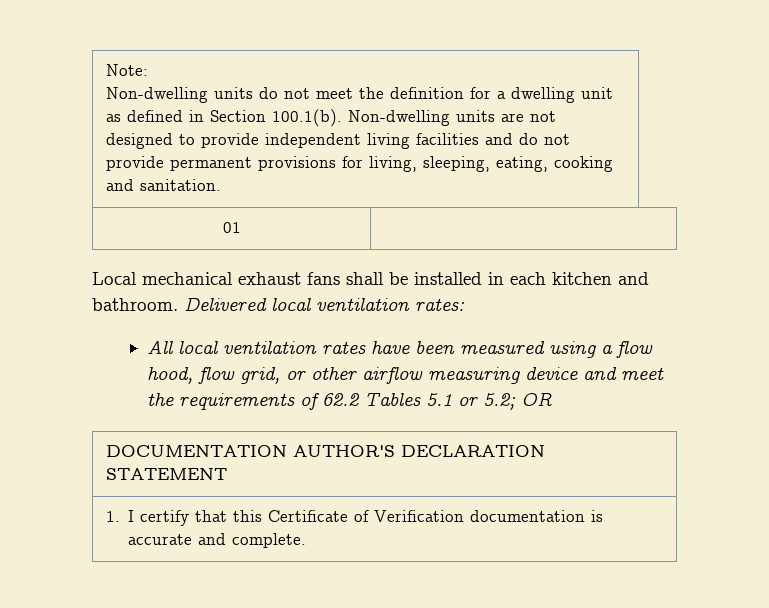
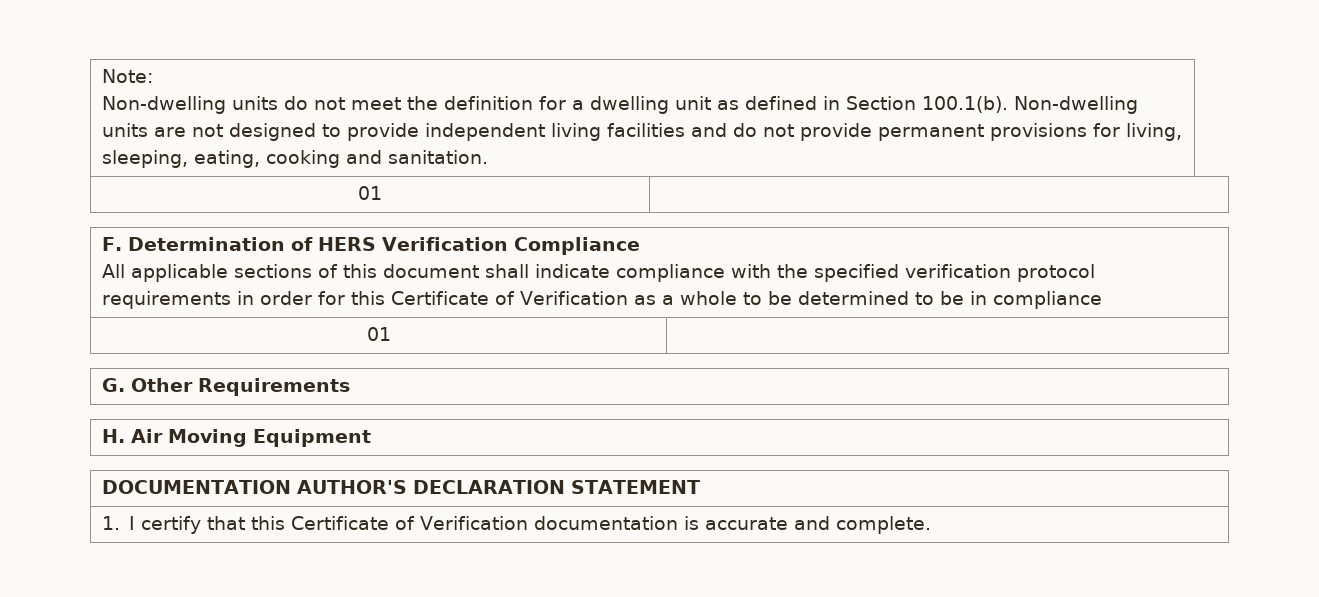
[92,272,649,285] [92,297,465,311] [146,341,653,358] [146,367,664,384] [146,392,552,410] // Local mechanical exhaust fans shall be installed in each kitchen and bathroom. Delivered local ventilation rates: // All local ventilation rates have been measured using a flow hood, flow grid, or other airflow measuring device and meet the requirements of 62.2 Tables 5.1 or 5.2; OR -> [101,237,640,255] [101,264,1095,282] [101,291,1102,309] [366,327,391,341] [101,378,350,396] [101,429,371,447] // F. Determination of HERS Verification Compliance // All applicable sections of this document shall indicate compliance with the specified verification protocol requirements in order for this Certificate of Verification as a whole to be determined to be in compliance // 01 | // G. Other Requirements // H. Air Moving Equipment

